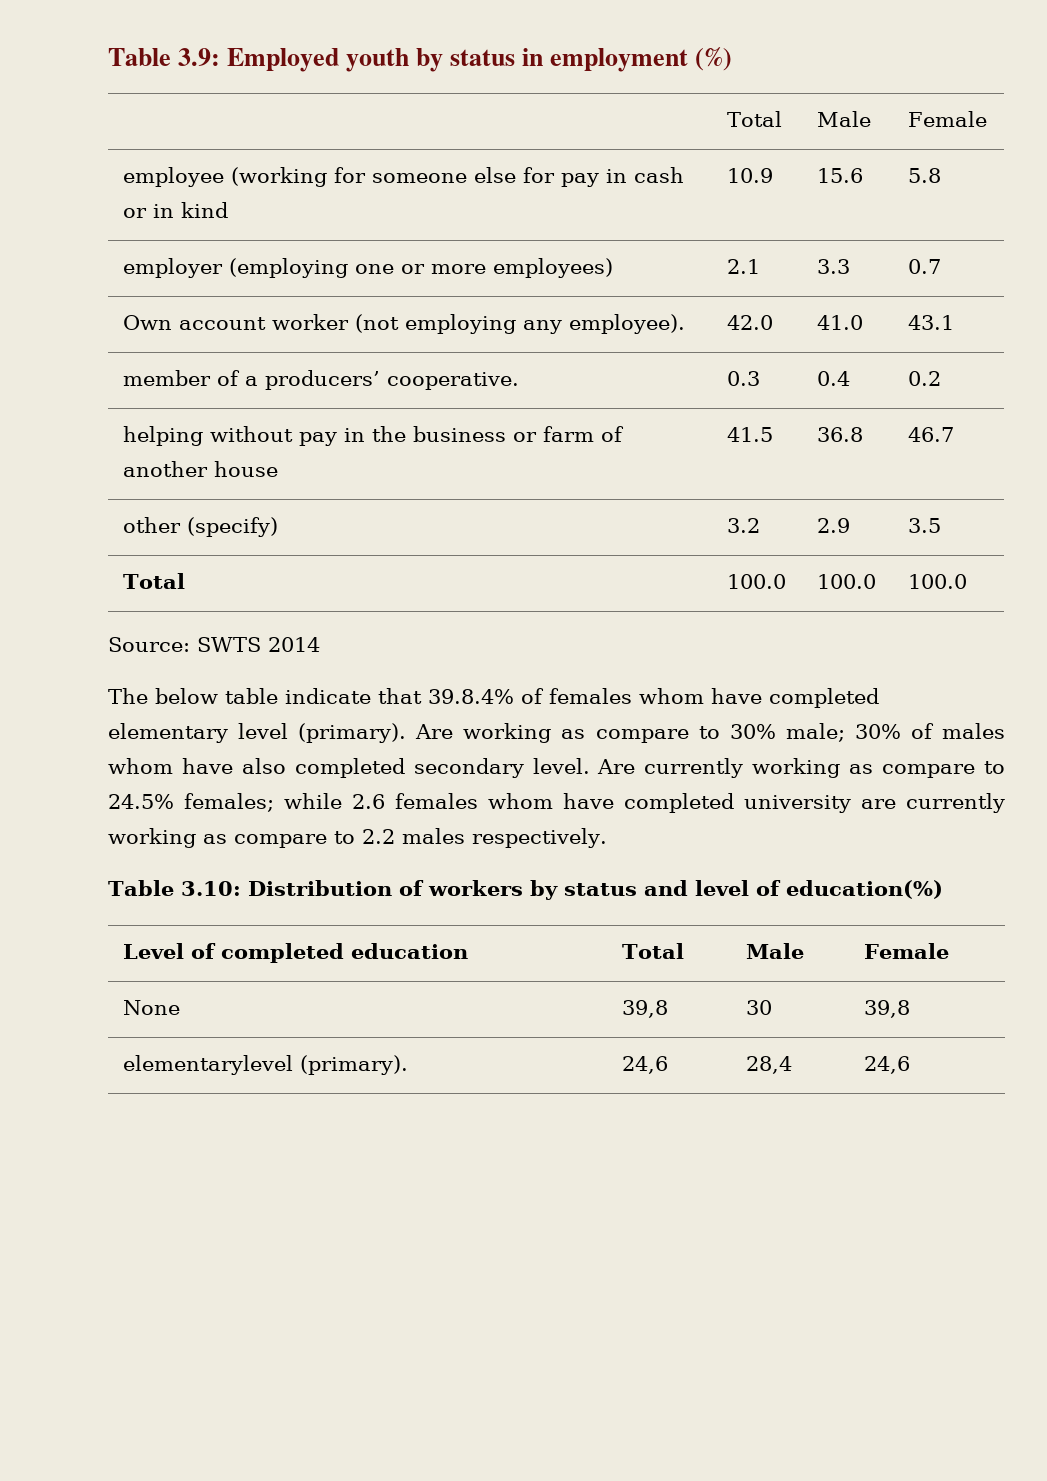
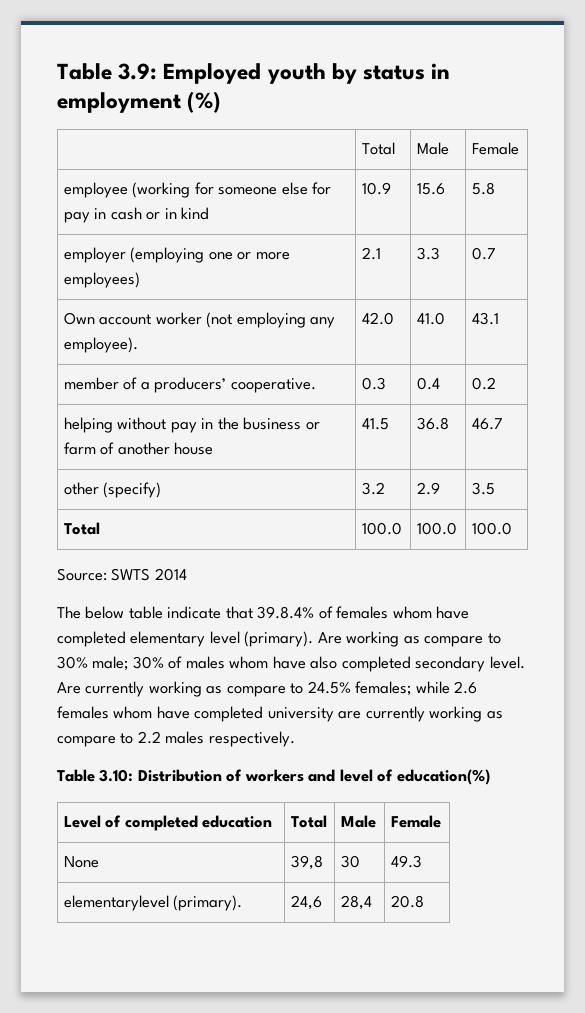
[529,880,637,900] by status -> (304, 775) none
[864,1000,911,1018] 39,8 -> [390,855,422,868] 49.3
[864,1056,911,1074] 24,6 -> [390,895,424,908] 20.8

